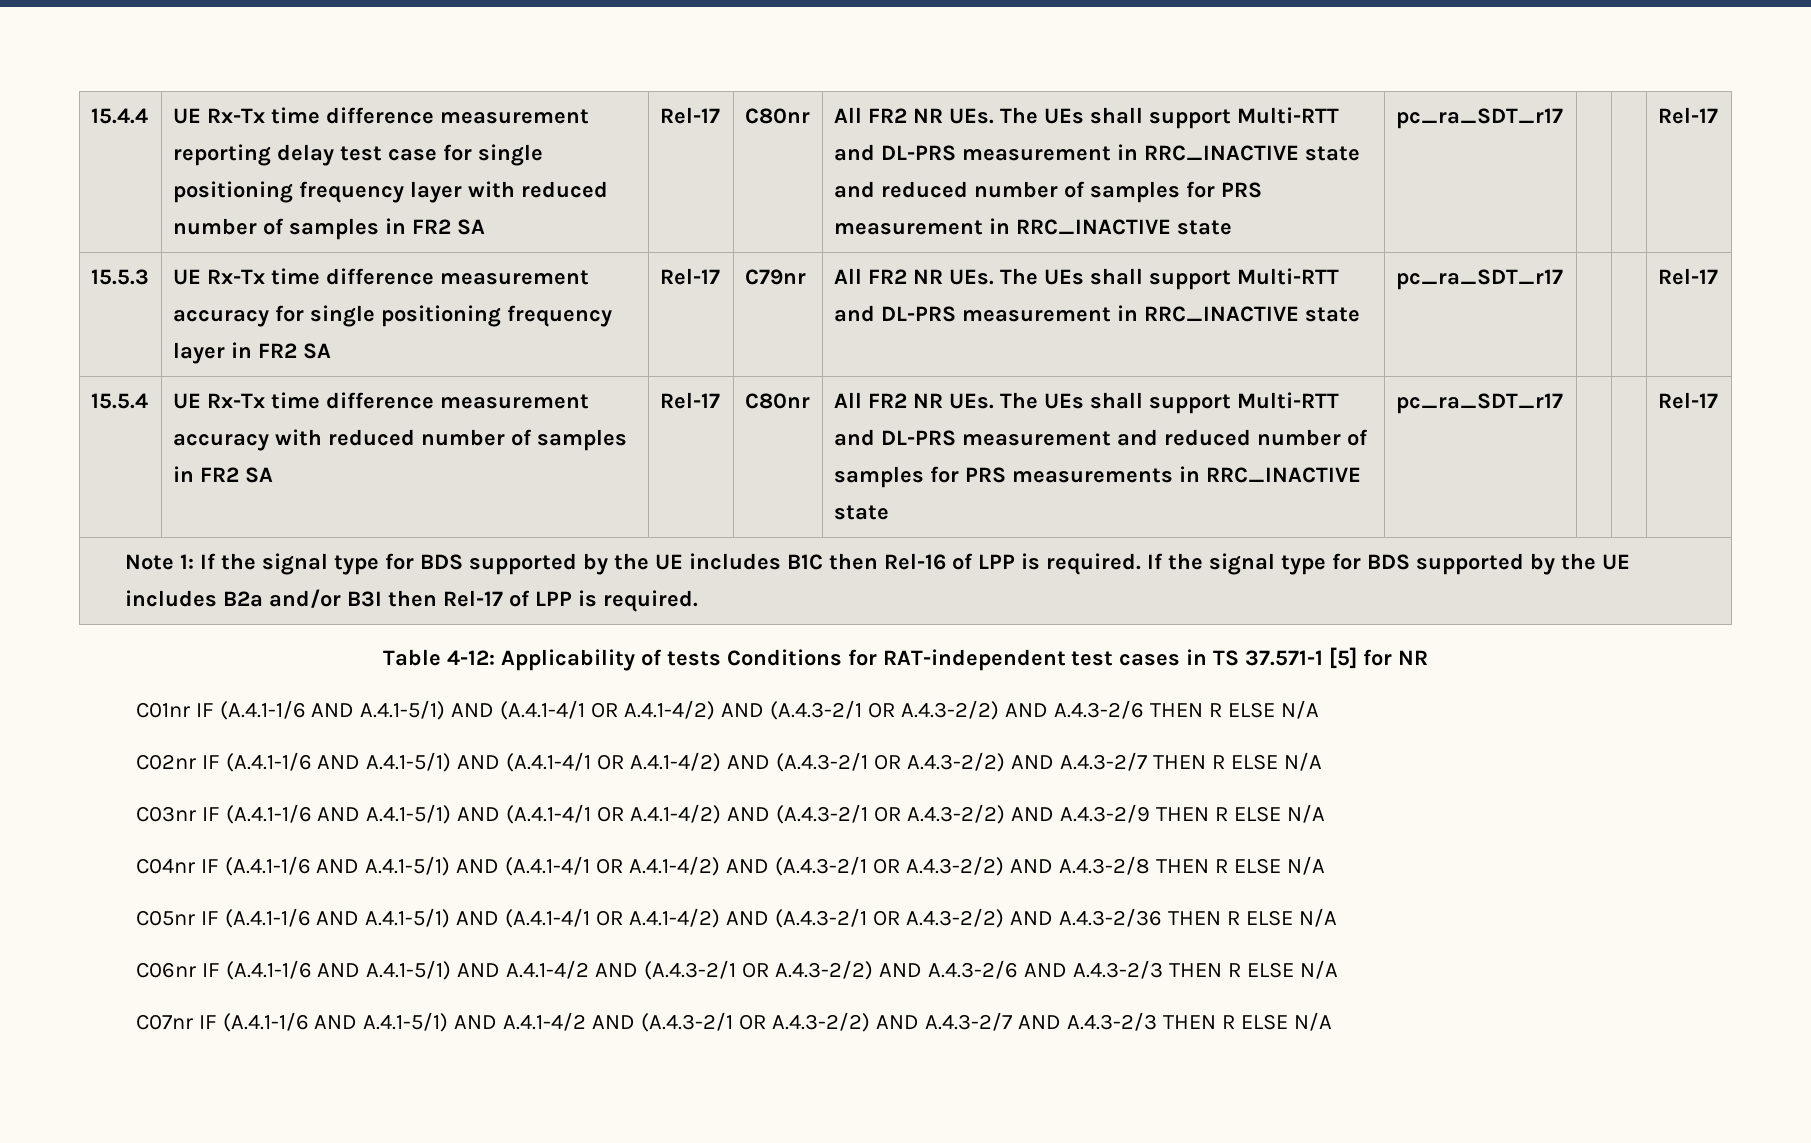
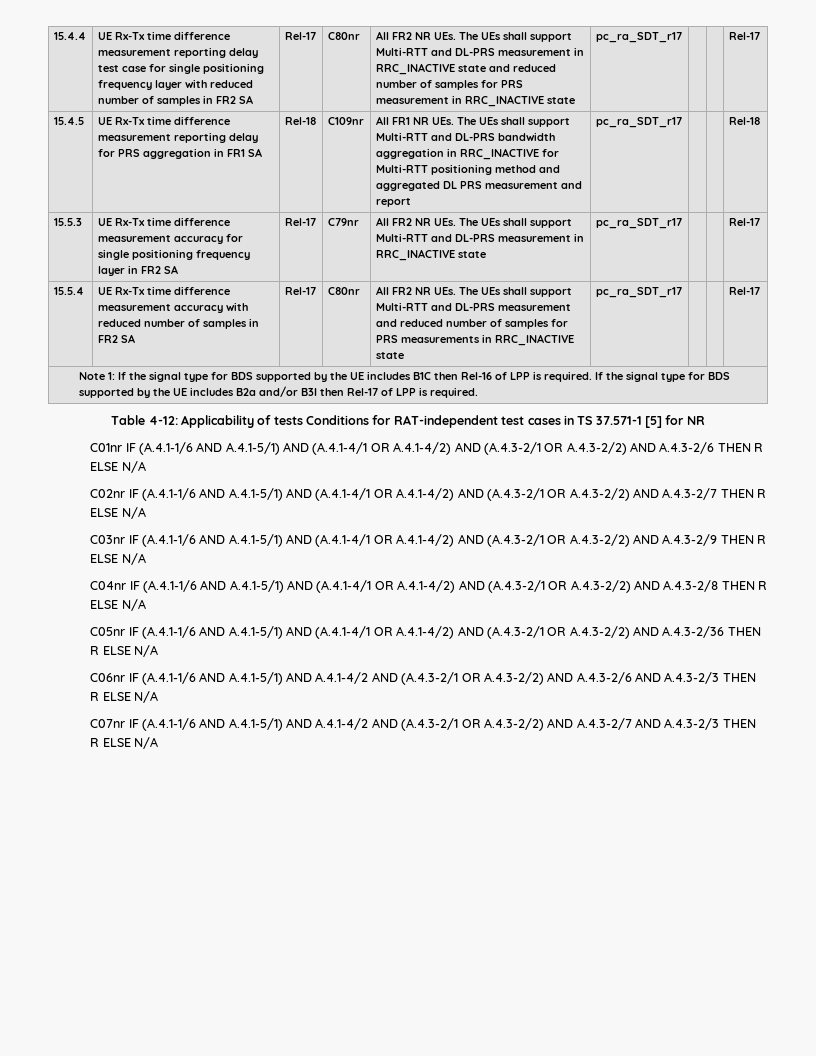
(1718, 115) none -> [53,117,84,125] [97,116,230,125] [97,132,258,143] [97,148,262,159] [284,117,316,125] [327,117,364,125] [375,116,570,127] [375,132,555,141] [375,148,559,160] [375,164,560,175] [375,181,582,191] [375,198,411,207] [595,117,682,128] [728,117,760,125] // 15.4.5 | UE Rx-Tx time difference measurement reporting delay for PRS aggregation in FR1 SA | Rel-18 | C109nr | All FR1 NR UEs. The UEs shall support Multi-RTT and DL-PRS bandwidth aggregation in RRC_INACTIVE for Multi-RTT positioning method and aggregated DL PRS measurement and report | pc_ra_SDT_r17 | | | Rel-18

